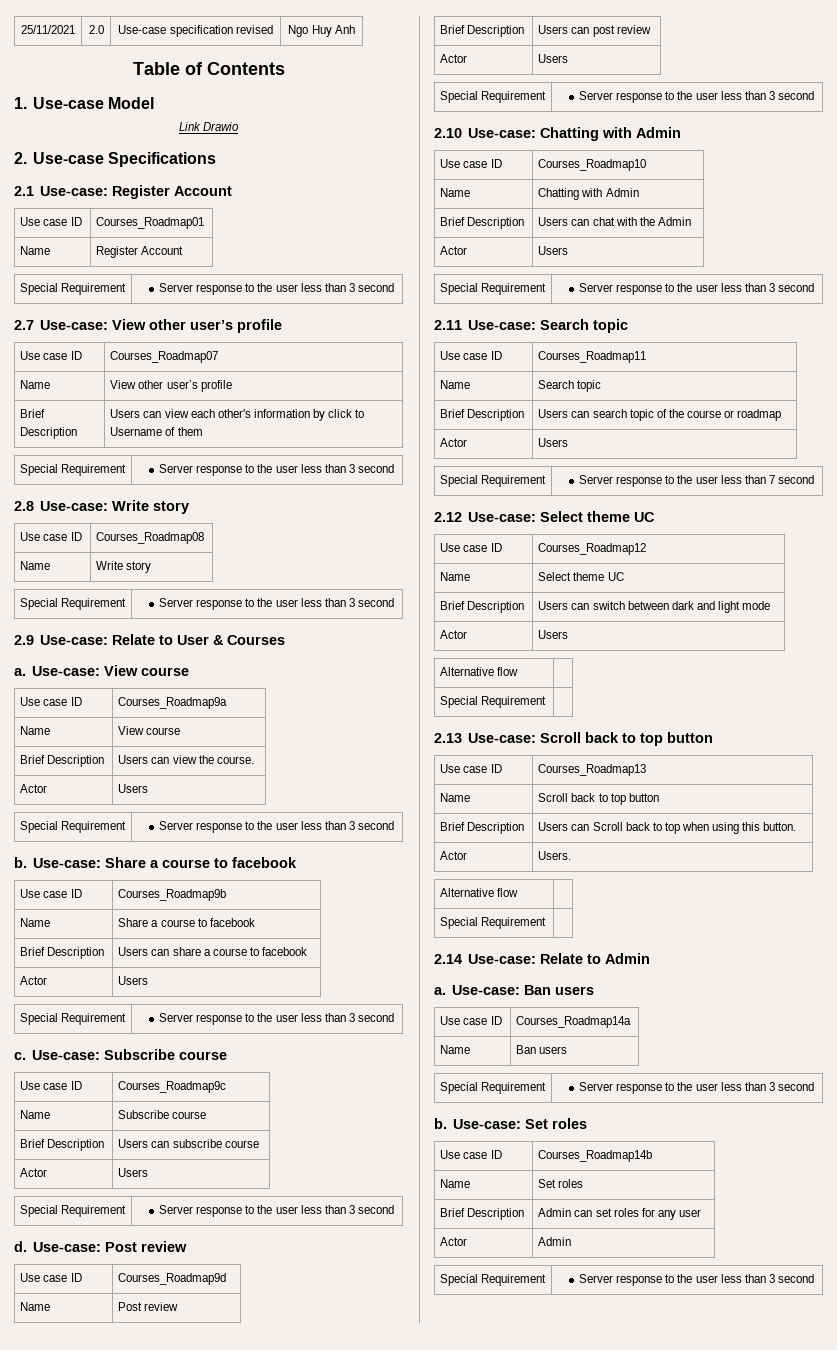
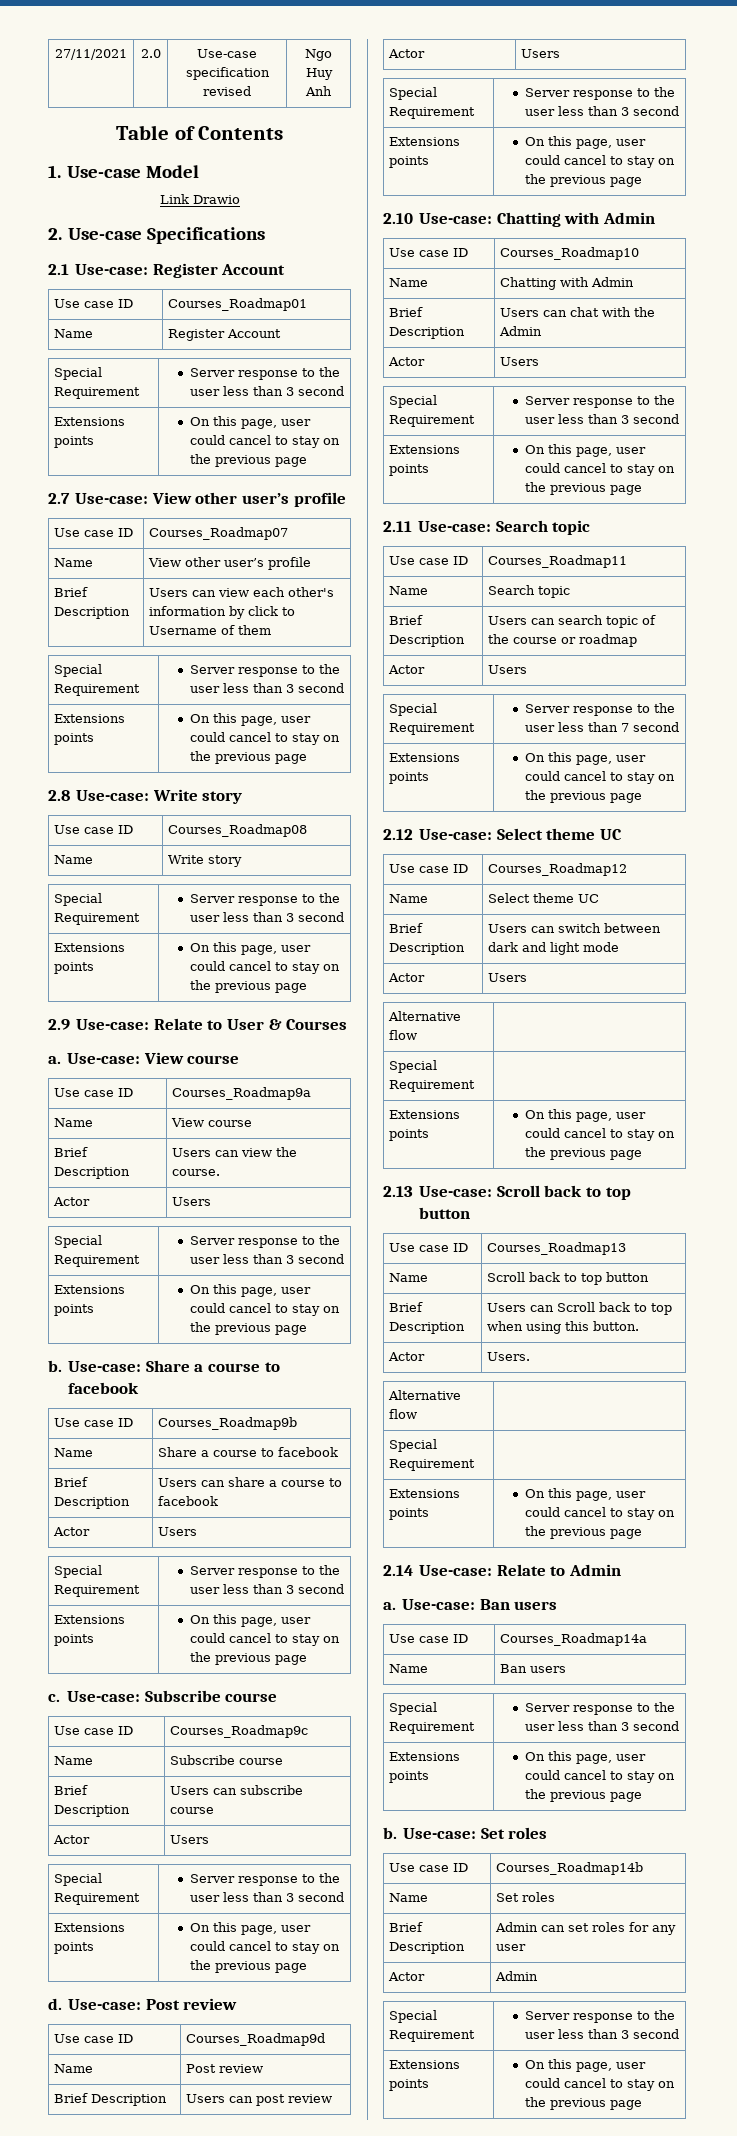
[21,25,75,34] 25/11/2021 -> [55,49,127,60] 27/11/2021
(395, 287) none -> [54,417,126,426] [54,436,95,448] [189,416,311,429] [189,435,340,448] [189,454,307,467] // Extensions points | On this page, user could cancel to stay on the previous page
(395, 468) none -> [54,714,126,723] [54,733,95,745] [189,713,311,726] [189,732,340,745] [189,751,307,764] // Extensions points | On this page, user could cancel to stay on the previous page
(395, 602) none -> [54,943,126,952] [54,962,95,974] [189,942,311,955] [189,961,340,974] [189,980,307,993] // Extensions points | On this page, user could cancel to stay on the previous page
(395, 825) none -> [54,1285,126,1294] [54,1304,95,1316] [189,1284,311,1297] [189,1303,340,1316] [189,1322,307,1335] // Extensions points | On this page, user could cancel to stay on the previous page
(395, 1017) none -> [54,1615,126,1624] [54,1634,95,1646] [189,1614,311,1627] [189,1633,340,1646] [189,1652,307,1665] // Extensions points | On this page, user could cancel to stay on the previous page
(395, 1209) none -> [54,1923,126,1932] [54,1942,95,1954] [189,1922,311,1935] [189,1941,340,1954] [189,1960,307,1973] // Extensions points | On this page, user could cancel to stay on the previous page
(815, 95) none -> [389,137,461,146] [389,156,430,168] [524,136,646,149] [524,155,675,168] [524,174,642,187] // Extensions points | On this page, user could cancel to stay on the previous page
(815, 287) none -> [389,445,461,454] [389,464,430,476] [524,444,646,457] [524,463,675,476] [524,482,642,495] // Extensions points | On this page, user could cancel to stay on the previous page
(815, 479) none -> [389,753,461,762] [389,772,430,784] [524,752,646,765] [524,771,675,784] [524,790,642,803] // Extensions points | On this page, user could cancel to stay on the previous page
(547, 702) none -> [389,1110,461,1119] [389,1129,430,1141] [524,1109,646,1122] [524,1128,675,1141] [524,1147,642,1160] // Extensions points | On this page, user could cancel to stay on the previous page
(547, 923) none -> [389,1489,461,1498] [389,1508,430,1520] [524,1488,646,1501] [524,1507,675,1520] [524,1526,642,1539] // Extensions points | On this page, user could cancel to stay on the previous page
(815, 1086) none -> [389,1752,461,1761] [389,1771,430,1783] [524,1751,646,1764] [524,1770,675,1783] [524,1789,642,1802] // Extensions points | On this page, user could cancel to stay on the previous page
(815, 1278) none -> [389,2060,461,2069] [389,2079,430,2091] [524,2059,646,2072] [524,2078,675,2091] [524,2097,642,2110] // Extensions points | On this page, user could cancel to stay on the previous page

